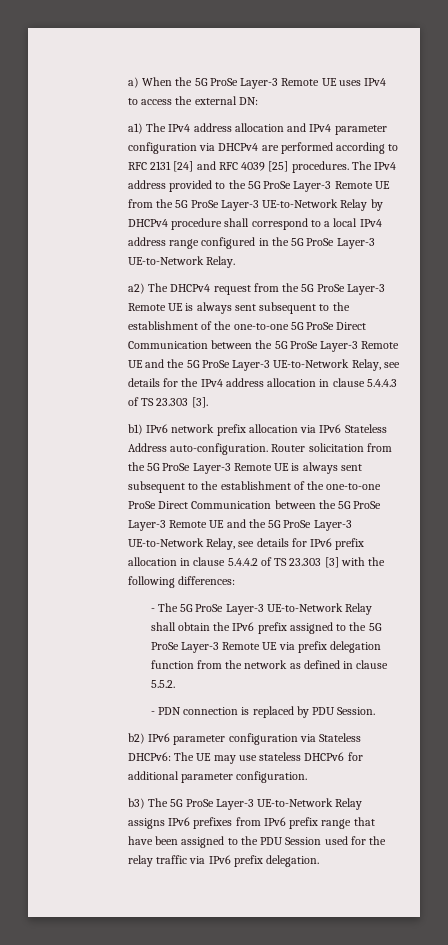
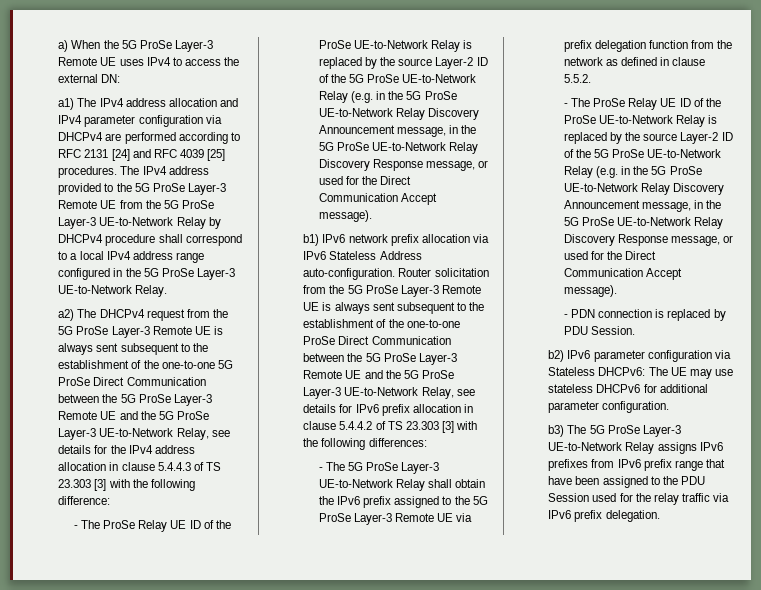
[191,397,208,408] [3]. -> [94,479,195,491] [58,496,111,505] [74,520,231,532] [319,40,473,52] [319,57,488,69] [319,74,477,83] [319,91,457,103] [319,108,480,120] [319,125,477,137] [319,142,479,154] [319,159,489,171] [319,176,412,185] [319,193,438,205] [319,210,373,222] [3] with the following difference: // - The ProSe Relay UE ID of the ProSe UE-to-Network Relay is replaced by the source Layer-2 ID of the 5G ProSe UE-to-Network Relay (e.g. in the 5G ProSe UE-to-Network Relay Discovery Announcement message, in the 5G ProSe UE-to-Network Relay Discovery Response message, or used for the Direct Communication Accept message).
(175, 684) none -> [564,98,721,110] [564,115,718,127] [564,132,733,144] [564,149,722,158] [564,166,702,178] [564,183,725,195] [564,200,722,212] [564,217,724,229] [564,234,734,246] [564,251,657,260] [564,268,683,280] [564,285,618,297] // - The ProSe Relay UE ID of the ProSe UE-to-Network Relay is replaced by the source Layer-2 ID of the 5G ProSe UE-to-Network Relay (e.g. in the 5G ProSe UE-to-Network Relay Discovery Announcement message, in the 5G ProSe UE-to-Network Relay Discovery Response message, or used for the Direct Communication Accept message).

